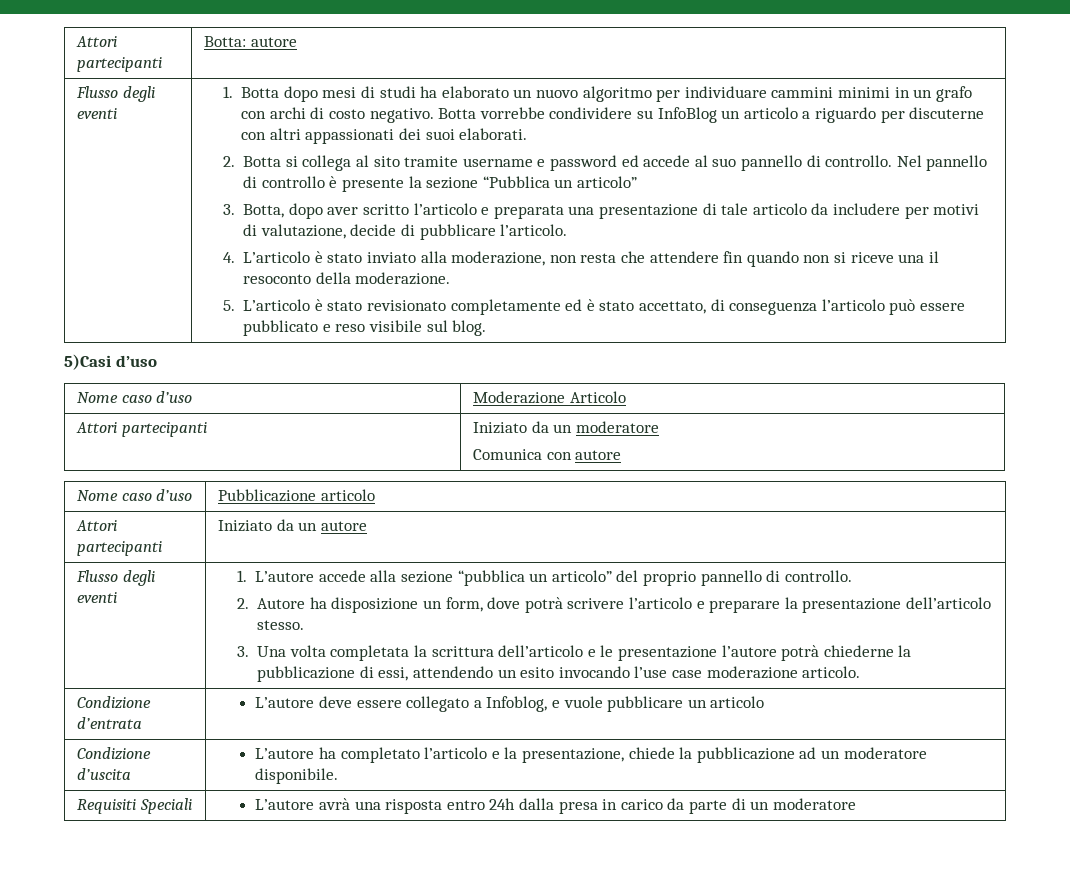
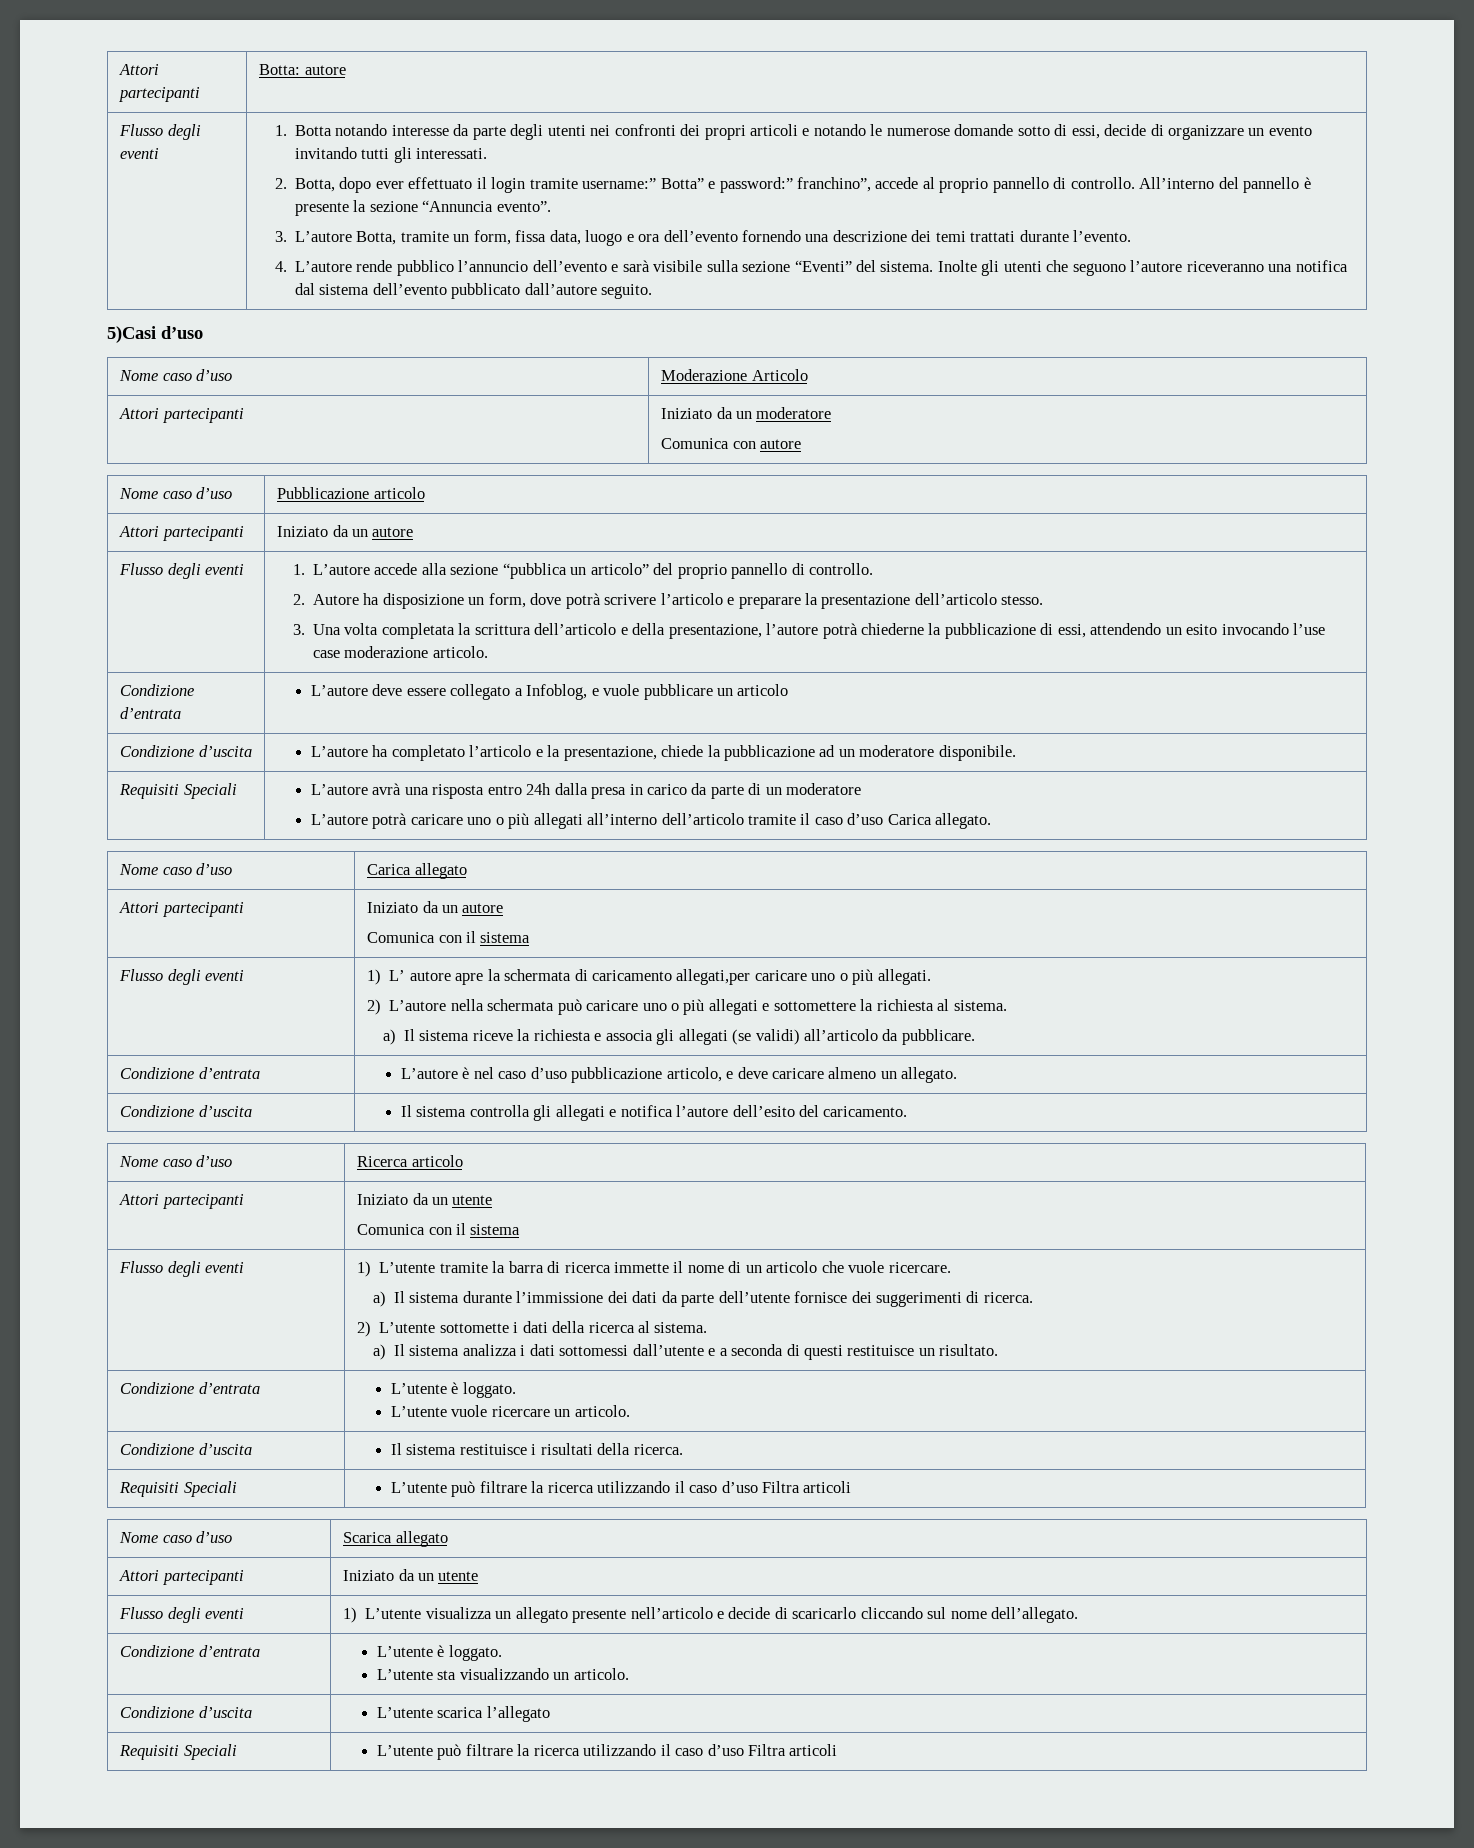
[283,86,972,102] [241,107,985,123] [241,128,528,144] [222,155,639,171] dopo mesi di studi ha elaborato un nuovo algoritmo per individuare cammini minimi in un grafo con archi di costo negativo. Botta vorrebbe condividere su InfoBlog un articolo a riguardo per discuterne con altri appassionati dei suoi elaborati. // 2. Botta si collega al sito tramite username e password ed -> [335,124,1312,140] [295,147,488,163] [274,177,872,193] notando interesse da parte degli utenti nei confronti dei propri articoli e notando le numerose domande sotto di essi, decide di organizzare un evento invitando tutti gli interessati. // 2. Botta, dopo ever effettuato il login tramite username:” Botta” e password:” franchino”,
[712,155,988,171] [243,176,637,192] [222,203,980,219] [243,224,568,240] [222,251,939,267] [243,272,451,285] [222,299,965,315] [243,320,487,336] suo pannello di controllo. Nel pannello di controllo è presente la sezione “Pubblica un articolo” // 3. Botta, dopo aver scritto l’articolo e preparata una presentazione di tale articolo da includere per motivi di valutazione, decide di pubblicare l’articolo. // 4. L’articolo è stato inviato alla moderazione, non resta che attendere fin quando non si riceve una il resoconto della moderazione. // 5. L’articolo è stato revisionato completamente ed è stato accettato, di conseguenza l’articolo può essere pubblicato e reso visibile sul blog. -> [939,177,1311,193] [295,200,551,216] [274,230,1132,246] [274,260,1348,276] [295,283,653,299] proprio pannello di controllo. All’interno del pannello è presente la sezione “Annuncia evento”. // 3. L’autore Botta, tramite un form, fissa data, luogo e ora dell’evento fornendo una descrizione dei temi trattati durante l’evento. // 4. L’autore rende pubblico l’annuncio dell’evento e sarà visibile sulla sezione “Eventi” del sistema. Inolte gli utenti che seguono l’autore riceveranno una notifica dal sistema dell’evento pubblicato dall’autore seguito.
[600,645,717,661] le presentazione -> [632,623,762,639] della presentazione,
(856, 804) none -> [310,813,992,829] [119,863,232,875] [367,863,467,879] [119,902,244,917] [367,901,504,913] [367,931,531,943] [119,969,244,985] [367,969,931,985] [367,999,1007,1015] [382,1029,975,1045] [120,1067,260,1079] [400,1067,958,1083] [120,1105,252,1117] [400,1105,908,1121] [119,1155,232,1167] [357,1155,463,1167] [119,1194,244,1209] [357,1193,493,1205] [357,1223,521,1235] [119,1261,244,1277] [357,1261,951,1277] [372,1291,1033,1307] [357,1321,708,1337] [372,1344,999,1360] [120,1382,260,1394] [390,1382,516,1398] [390,1405,630,1417] [120,1443,252,1455] [390,1443,683,1455] [119,1481,237,1497] [390,1481,852,1497] [119,1531,232,1543] [343,1531,448,1547] [119,1570,244,1585] [343,1569,479,1581] [119,1607,244,1623] [343,1607,1079,1623] [120,1645,260,1657] [376,1645,502,1661] [376,1668,629,1680] [120,1706,252,1718] [376,1706,550,1722] [119,1744,237,1760] [376,1744,838,1760] // L’autore potrà caricare uno o più allegati all’interno dell’articolo tramite il caso d’uso Carica allegato. // Nome caso d’uso | Carica allegato // Attori partecipanti | Iniziato da un autore // Comunica con il sistema // Flusso degli eventi | 1) L’ autore apre la schermata di caricamento allegati,per caricare uno o più allegati. // 2) L’autore nella schermata può caricare uno o più allegati e sottomettere la richiesta al sistema. // a) Il sistema riceve la richiesta e associa gli allegati (se validi) all’articolo da pubblicare. // Condizione d’entrata | L’autore è nel caso d’uso pubblicazione articolo, e deve caricare almeno un allegato. // Condizione d’uscita | Il sistema controlla gli allegati e notifica l’autore dell’esito del caricamento. // Nome caso d’uso | Ricerca articolo // Attori partecipanti | Iniziato da un utente // Comunica con il sistema // Flusso degli eventi | 1) L’utente tramite la barra di ricerca immette il nome di un articolo che vuole ricercare. // a) Il sistema durante l’immissione dei dati da parte dell’utente fornisce dei suggerimenti di ricerca. // 2) L’utente sottomette i dati della ricerca al sistema. // a) Il sistema analizza i dati sottomessi dall’utente e a seconda di questi restituisce un risultato. // Condizione d’entrata | L’utente è loggato. // L’utente vuole ricercare un articolo. // Condizione d’uscita | Il sistema restituisce i risultati della ricerca. // Requisiti Speciali | L’utente può filtrare la ricerca utilizzando il caso d’uso Filtra articoli // Nome caso d’uso | Scarica allegato // Attori partecipanti | Iniziato da un utente // Flusso degli eventi | 1) L’utente visualizza un allegato presente nell’articolo e decide di scaricarlo cliccando sul nome dell’allegato. // Condizione d’entrata | L’utente è loggato. // L’utente sta visualizzando un articolo. // Condizione d’uscita | L’utente scarica l’allegato // Requisiti Speciali | L’utente può filtrare la ricerca utilizzando il caso d’uso Filtra articoli

